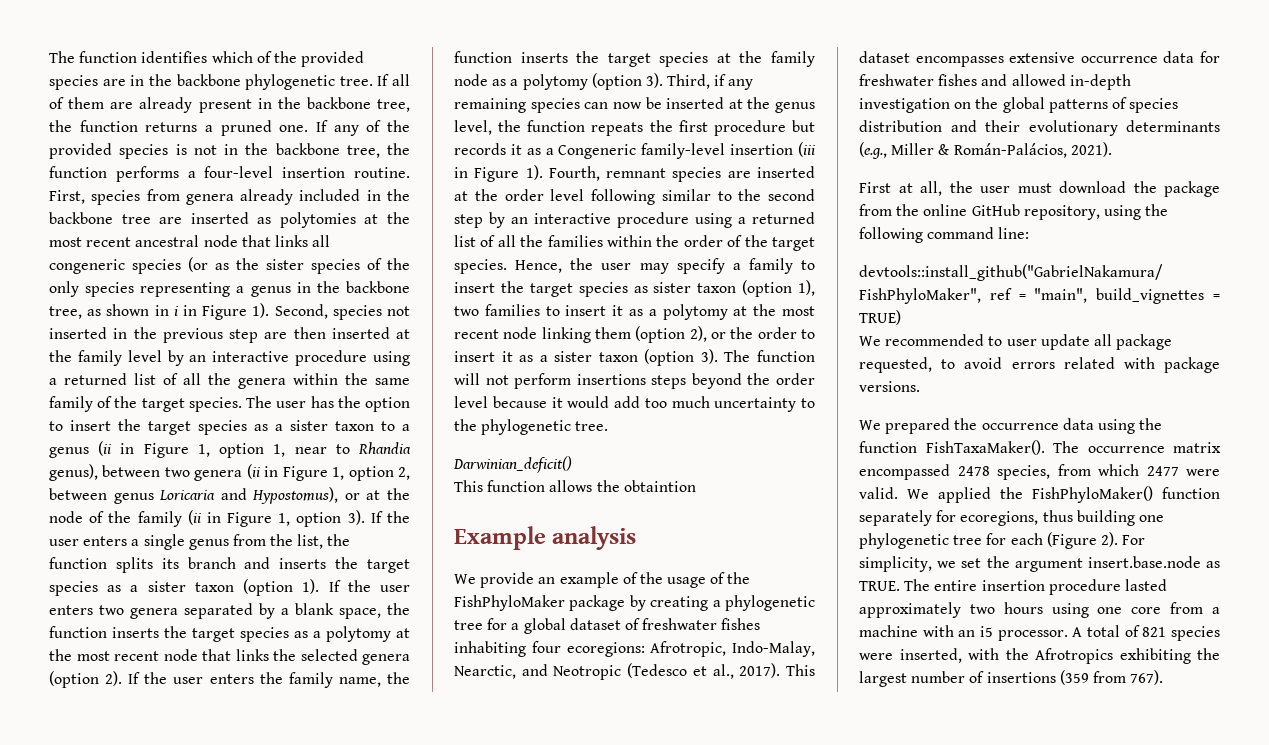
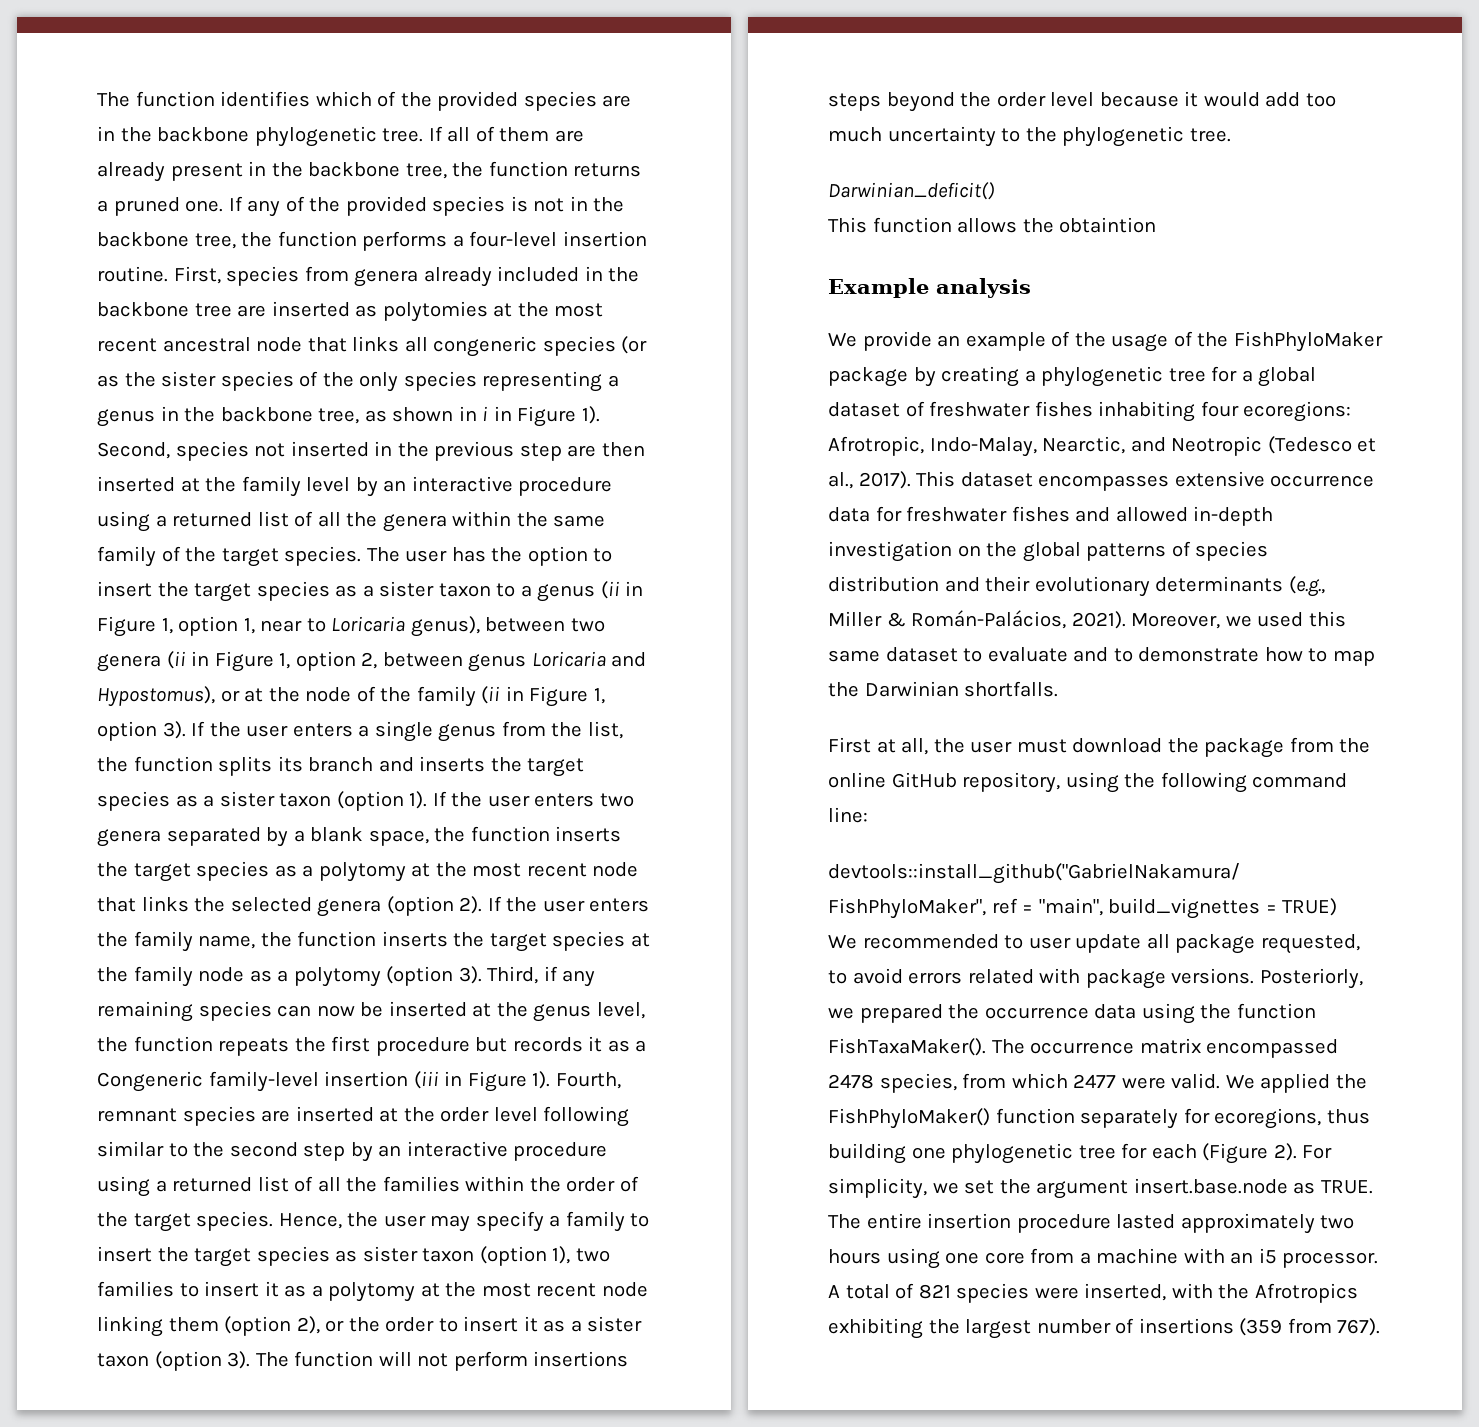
[358,442,411,454] Rhandia -> [331,616,406,632] Loricaria
(1112, 149) none -> [1131,611,1346,629] [828,647,1375,666] [828,681,1059,697] Moreover, we used this same dataset to evaluate and to demonstrate how to map the Darwinian shortfalls.
[859,420,881,430] // We -> [1259,968,1363,989] [828,1007,854,1019] Posteriorly, we

